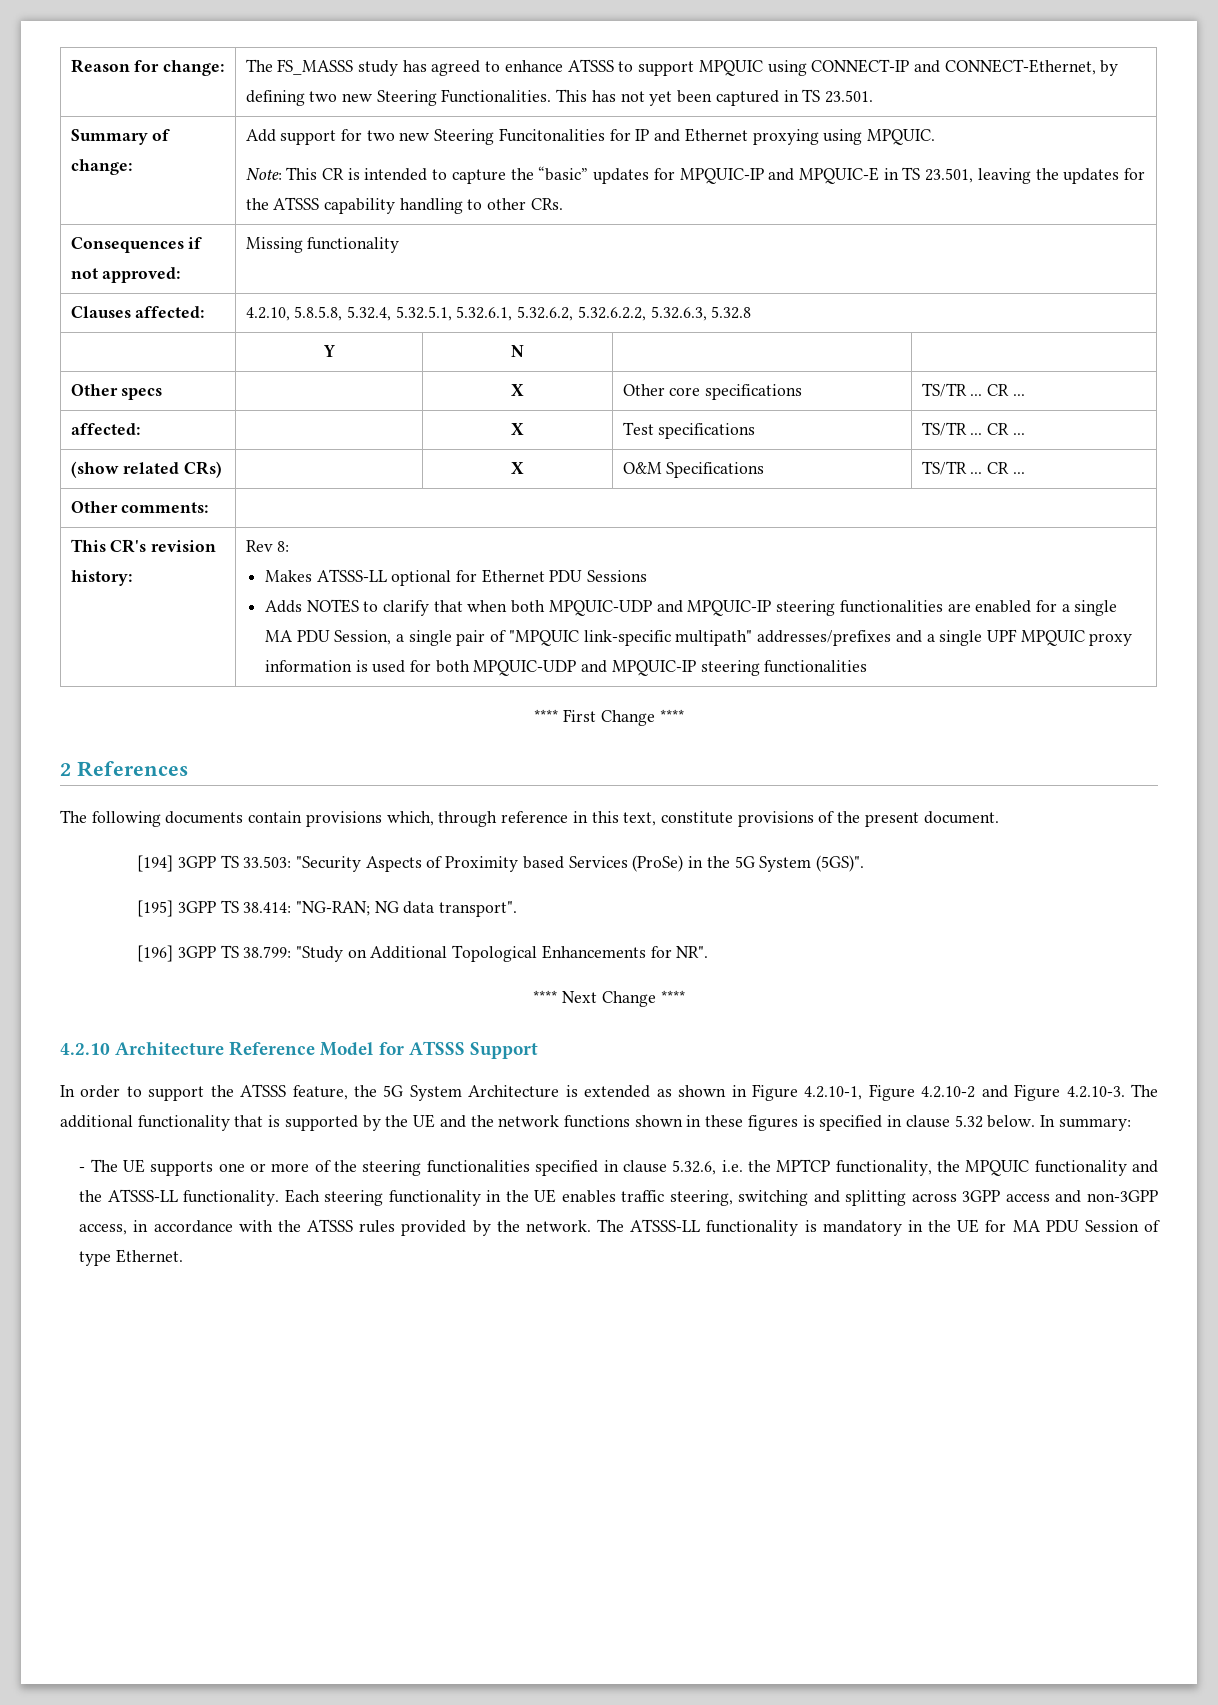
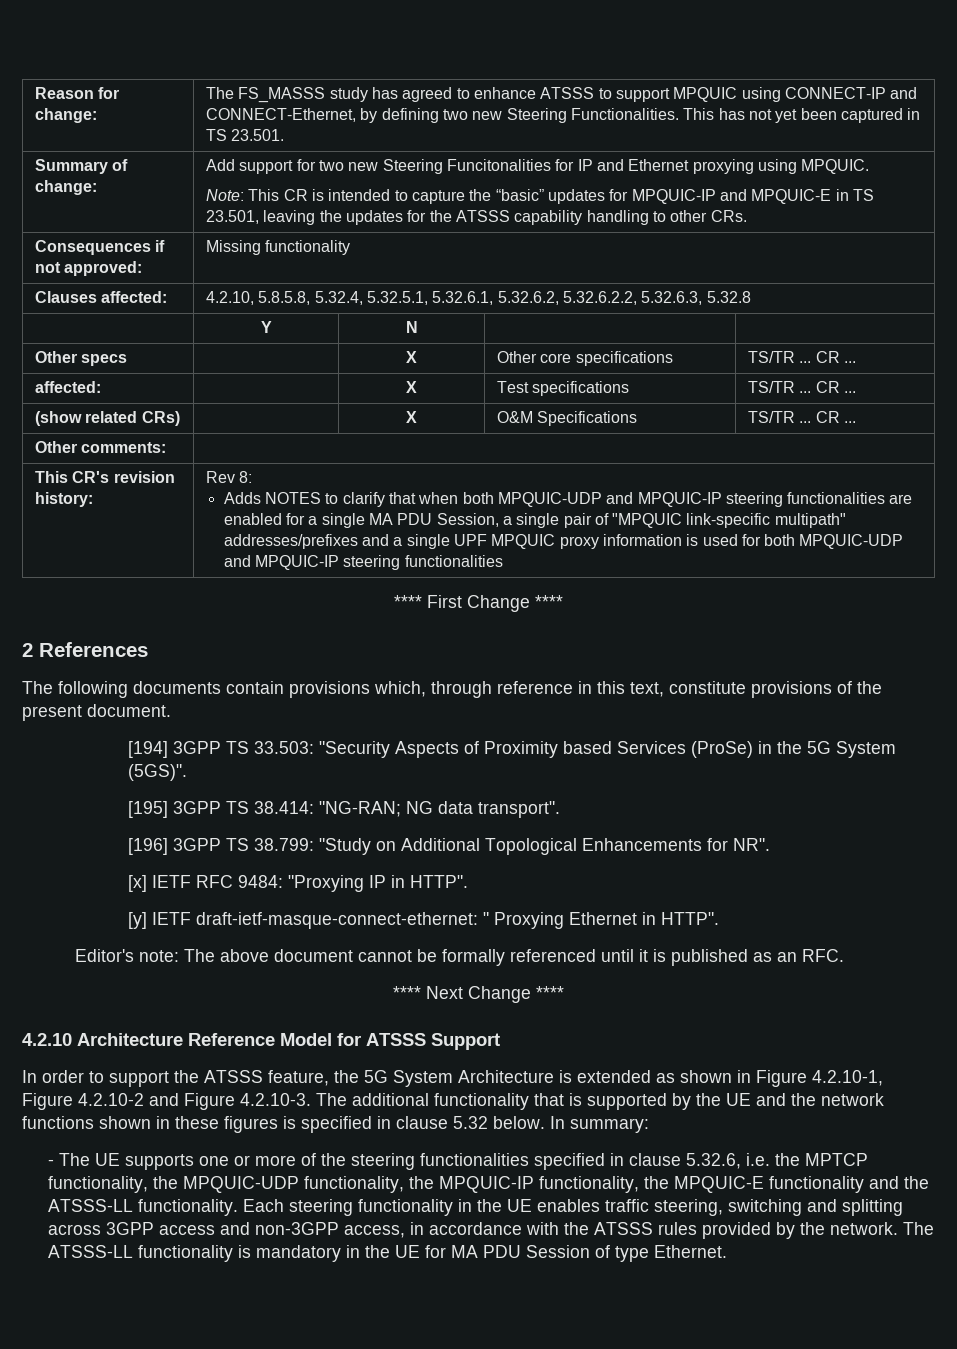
[264,569,648,586] // Makes ATSSS-LL optional for Ethernet PDU Sessions -> (253, 477) none
(709, 952) none -> [127,875,468,892] [127,912,719,929] [74,949,844,966] // [x] IETF RFC 9484: "Proxying IP in HTTP". // [y] IETF draft-ietf-masque-connect-ethernet: " Proxying Ethernet in HTTP". // Editor's note: The above document cannot be formally referenced until it is published as an RFC.
[965,1160,1030,1176] MPQUIC -> [183,1176,765,1193] MPQUIC-UDP functionality, the MPQUIC-IP functionality, the MPQUIC-E

